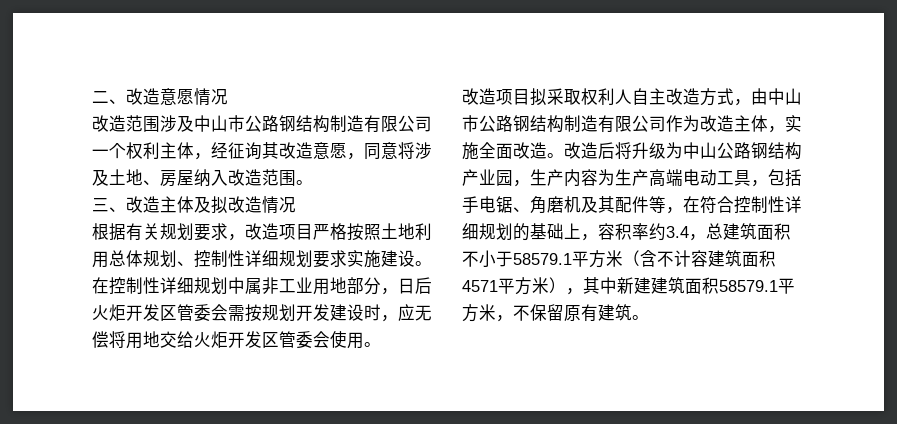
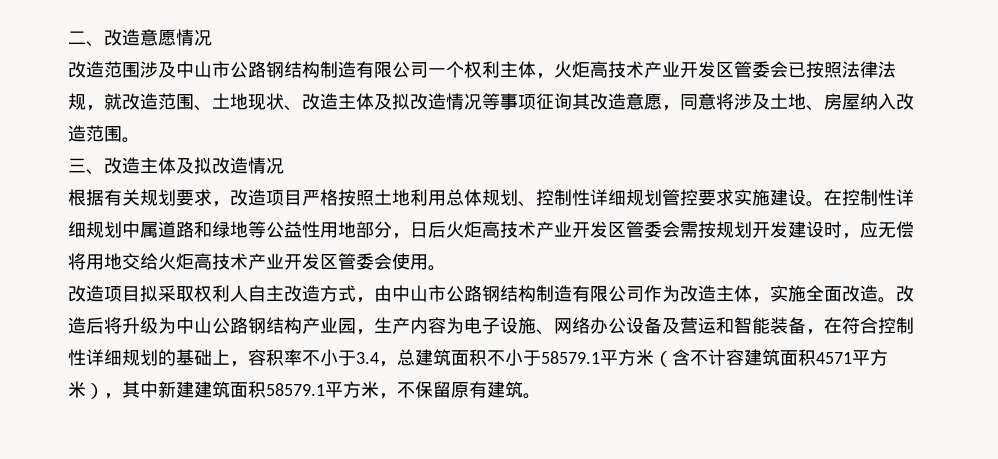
[211,142,228,159] 经 -> [554,61,896,78] [68,93,536,111] 火炬高技术产业开发区管委会已按照法律法规，就改造范围、土地现状、改造主体及拟改造情况等事项
(313, 258) none -> [662,189,698,206] 管控
[262,277,313,294] 非工业 -> [158,221,320,238] 道路和绿地等公益性
(126, 312) none -> [482,221,572,238] 高技术产业
(228, 339) none -> [194,253,284,270] 高技术产业
[615,169,802,187] [462,196,666,214] 生产高端电动工具，包括手电锯、角磨机及其配件等 -> [464,317,806,335] 电子设施、网络办公设备及营运和智能装备
[649,223,666,241] 约 -> [302,349,356,366] 不小于

